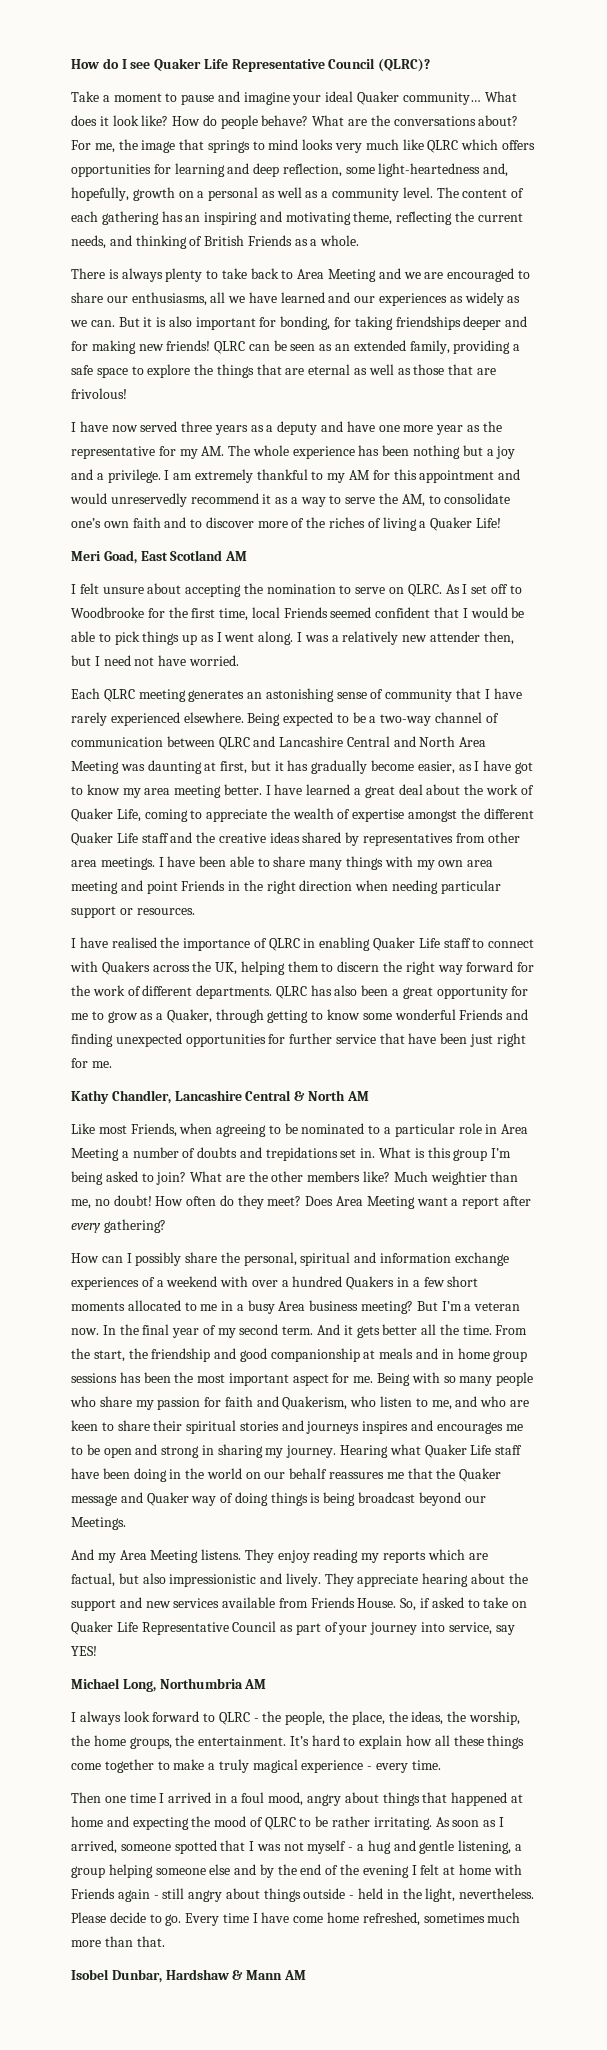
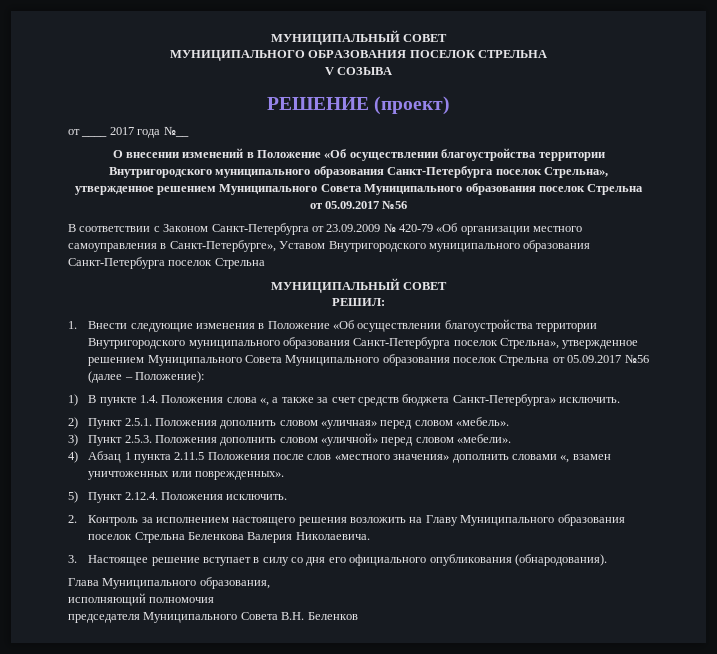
[71,58,431,72] [71,91,517,105] [71,115,519,129] [71,139,535,153] [71,163,509,177] [71,187,525,201] [71,211,523,225] [71,235,360,249] [71,268,530,282] [71,292,521,306] [70,316,528,330] [71,340,521,354] [71,364,496,378] [71,388,127,399] [71,421,502,435] [71,445,516,459] [71,469,521,483] [70,493,511,507] [71,517,501,531] [71,550,248,564] [71,583,522,597] [71,607,525,621] [71,631,514,645] [71,655,239,666] [71,688,522,702] [71,712,499,726] [71,736,487,750] [71,760,533,774] [71,784,534,798] [71,808,534,822] [71,832,520,846] [71,856,494,870] [71,880,501,894] [71,906,195,918] [71,937,535,951] [70,961,535,975] [71,985,529,999] [71,1009,529,1023] [71,1033,526,1047] [71,1058,112,1068] [71,1090,369,1104] [71,1123,529,1137] [71,1147,512,1161] [71,1171,519,1185] [71,1195,531,1209] [71,1219,166,1233] [71,1252,509,1266] [71,1276,479,1290] [71,1300,521,1314] [71,1324,528,1338] [71,1348,528,1362] [71,1372,534,1386] [70,1396,529,1410] [71,1420,523,1434] [71,1444,523,1458] [71,1468,502,1482] [71,1492,486,1506] [71,1517,126,1530] [71,1549,488,1563] [71,1573,528,1587] [71,1597,528,1611] [71,1621,515,1635] [71,1646,97,1656] [71,1678,267,1692] [71,1711,520,1725] [71,1735,525,1749] [71,1759,441,1773] [71,1792,523,1806] [71,1816,504,1830] [71,1840,522,1854] [71,1864,522,1878] [71,1888,535,1902] [71,1912,521,1926] [71,1936,165,1947] [71,1969,306,1983] How do I see Quaker Life Representative Council (QLRC)? // Take a moment to pause and imagine your ideal Quaker community… What does it look like? How do people behave? What are the conversations about? For me, the image that springs to mind looks very much like QLRC which offers opportunities for learning and deep reflection, some light-heartedness and, hopefully, growth on a personal as well as a community level. The content of each gathering has an inspiring and motivating theme, reflecting the current needs, and thinking of British Friends as a whole. // There is always plenty to take back to Area Meeting and we are encouraged to share our enthusiasms, all we have learned and our experiences as widely as we can. But it is also important for bonding, for taking friendships deeper and for making new friends! QLRC can be seen as an extended family, providing a safe space to explore the things that are eternal as well as those that are frivolous! // I have now served three years as a deputy and have one more year as the representative for my AM. The whole experience has been nothing but a joy and a privilege. I am extremely thankful to my AM for this appointment and would unreservedly recommend it as a way to serve the AM, to consolidate one’s own faith and to discover more of the riches of living a Quaker Life! // Meri Goad, East Scotland AM // I felt unsure about accepting the nomination to serve on QLRC. As I set off to Woodbrooke for the first time, local Friends seemed confident that I would be able to pick things up as I went along. I was a relatively new attender then, but I need not have worried. // Each QLRC meeting generates an astonishing sense of community that I have rarely experienced elsewhere. Being expected to be a two-way channel of communication between QLRC and Lancashire Central and North Area Meeting was daunting at first, but it has gradually become easier, as I have got to know my area meeting better. I have learned a great deal about the work of Quaker Life, coming to appreciate the wealth of expertise amongst the different Quaker Life staff and the creative ideas shared by representatives from other area meetings. I have been able to share many things with my own area meeting and point Friends in the right direction when needing particular support or resources. // I have realised the importance of QLRC in enabling Quaker Life staff to connect with Quakers across the UK, helping them to discern the right way forward for the work of different departments. QLRC has also been a great opportunity for me to grow as a Quaker, through getting to know some wonderful Friends and finding unexpected opportunities for further service that have been just right for me. // Kathy Chandler, Lancashire Central & North AM // Like most Friends, when agreeing to be nominated to a particular role in Area Meeting a number of doubts and trepidations set in. What is this group I’m being asked to join? What are the other members like? Much weightier than me, no doubt! How often do they meet? Does Area Meeting want a report after every gathering? // How can I possibly share the personal, spiritual and information exchange experiences of a weekend with over a hundred Quakers in a few short moments allocated to me in a busy Area business meeting? But I’m a veteran now. In the final year of my second term. And it gets better all the time. From the start, the friendship and good companionship at meals and in home group sessions has been the most important aspect for me. Being with so many people who share my passion for faith and Quakerism, who listen to me, and who are keen to share their spiritual stories and journeys inspires and encourages me to be open and strong in sharing my journey. Hearing what Quaker Life staff have been doing in the world on our behalf reassures me that the Quaker message and Quaker way of doing things is being broadcast beyond our Meetings. // And my Area Meeting listens. They enjoy reading my reports which are factual, but also impressionistic and lively. They appreciate hearing about the support and new services available from Friends House. So, if asked to take on Quaker Life Representative Council as part of your journey into service, say YES! // Michael Long, Northumbria AM // I always look forward to QLRC - the people, the place, the ideas, the worship, the home groups, the entertainment. It’s hard to explain how all these things come together to make a truly magical experience - every time. // Then one time I arrived in a foul mood, angry about things that happened at home and expecting the mood of QLRC to be rather irritating. As soon as I arrived, someone spotted that I was not myself - a hug and gentle listening, a group helping someone else and by the end of the evening I felt at home with Friends again - still angry about things outside - held in the light, nevertheless. Please decide to go. Every time I have come home refreshed, sometimes much more than that. // Isobel Dunbar, Hardshaw & Mann AM -> [270,30,448,45] [169,50,548,61] [324,67,393,75] [266,96,451,115] [68,129,80,135] [81,135,108,137] [109,126,189,138] [112,148,605,161] [109,166,608,178] [74,183,644,195] [309,200,408,209] [68,223,583,235] [68,240,591,252] [68,257,265,269] [270,278,448,293] [332,298,385,306] [68,319,598,332] [88,337,639,349] [88,354,649,366] [88,371,204,383] [68,394,621,406] [68,417,510,429] [68,433,512,446] [68,451,611,463] [88,471,284,480] [68,491,288,503] [68,514,625,526] [88,532,370,543] [68,554,607,566] [68,577,270,589] [68,593,215,606] [68,612,358,623] МУНИЦИПАЛЬНЫЙ СОВЕТ // МУНИЦИПАЛЬНОГО ОБРАЗОВАНИЯ ПОСЕЛОК СТРЕЛЬНА // V СОЗЫВА // РЕШЕНИЕ (проект) // от ____ 2017 года №__ // О внесении изменений в Положение «Об осуществлении благоустройства территории Внутригородского муниципального образования Санкт-Петербурга поселок Стрельна», утвержденное решением Муниципального Совета Муниципального образования поселок Стрельна от 05.09.2017 №56 // В соответствии с Законом Санкт-Петербурга от 23.09.2009 № 420-79 «Об организации местного самоуправления в Санкт-Петербурге», Уставом Внутригородского муниципального образования Санкт-Петербурга поселок Стрельна // МУНИЦИПАЛЬНЫЙ СОВЕТ // РЕШИЛ: // 1. Внести следующие изменения в Положение «Об осуществлении благоустройства территории Внутригородского муниципального образования Санкт-Петербурга поселок Стрельна», утвержденное решением Муниципального Совета Муниципального образования поселок Стрельна от 05.09.2017 №56 (далее – Положение): // 1) В пункте 1.4. Положения слова «, а также за счет средств бюджета Санкт-Петербурга» исключить. // 2) Пункт 2.5.1. Положения дополнить словом «уличная» перед словом «мебель». // 3) Пункт 2.5.3. Положения дополнить словом «уличной» перед словом «мебели». // 4) Абзац 1 пункта 2.11.5 Положения после слов «местного значения» дополнить словами «, взамен уничтоженных или поврежденных». // 5) Пункт 2.12.4. Положения исключить. // 2. Контроль за исполнением настоящего решения возложить на Главу Муниципального образования поселок Стрельна Беленкова Валерия Николаевича. // 3. Настоящее решение вступает в силу со дня его официального опубликования (обнародования). // Глава Муниципального образования, // исполняющий полномочия // председателя Муниципального Совета В.Н. Беленков

